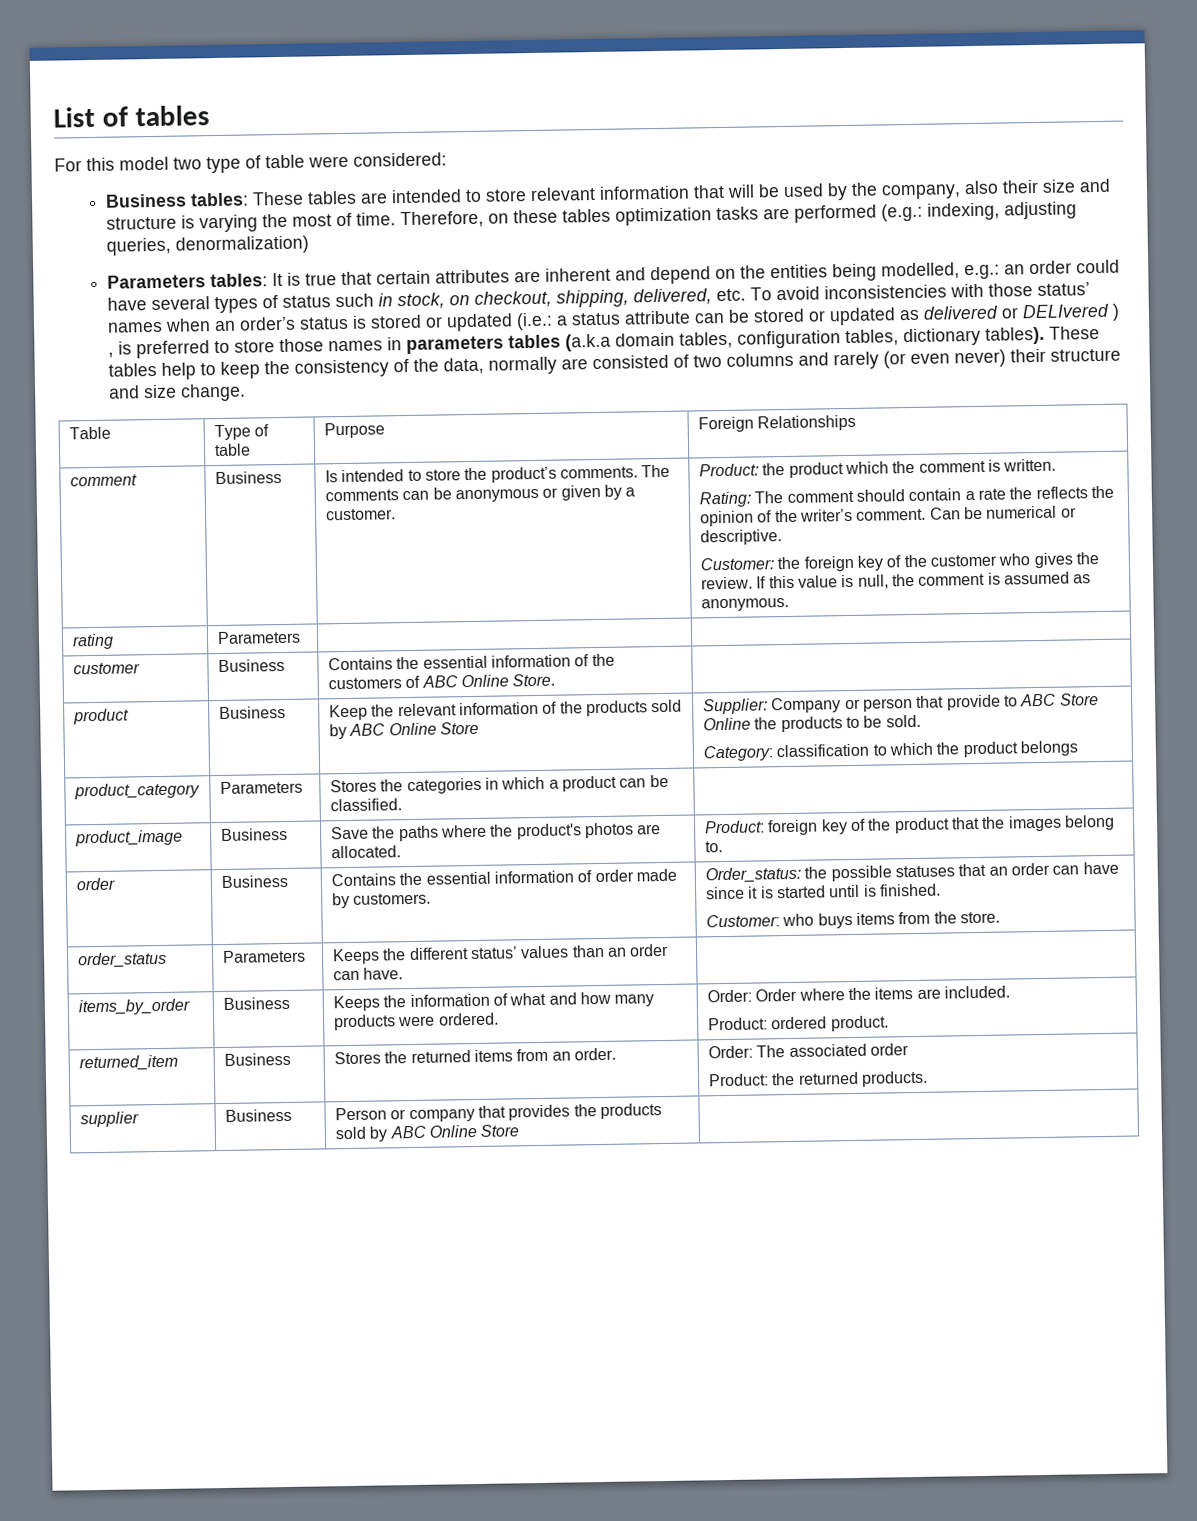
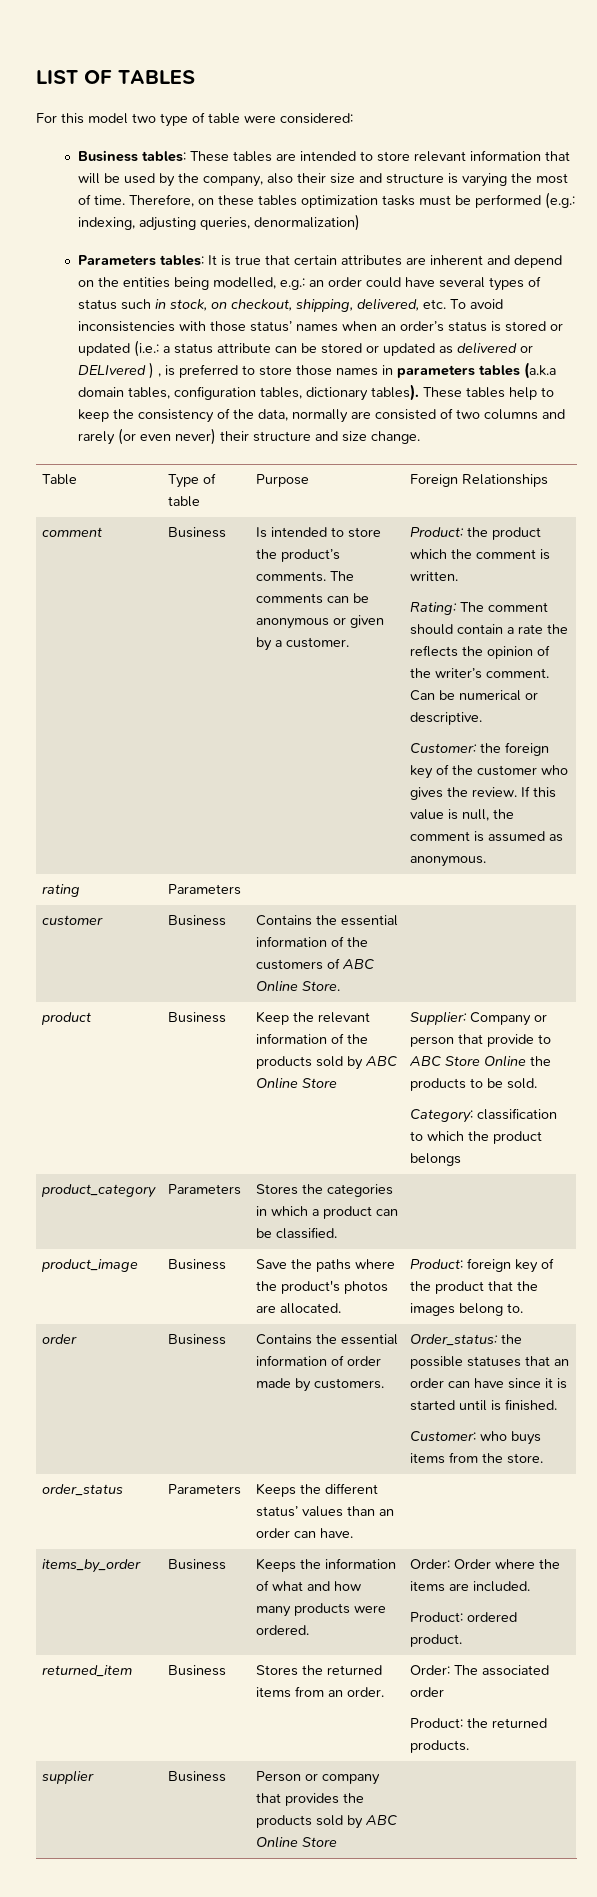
[53,105,210,128] List of tables -> [36,70,195,84] LIST OF TABLES
[763,207,791,220] are -> [418,195,471,206] must be

